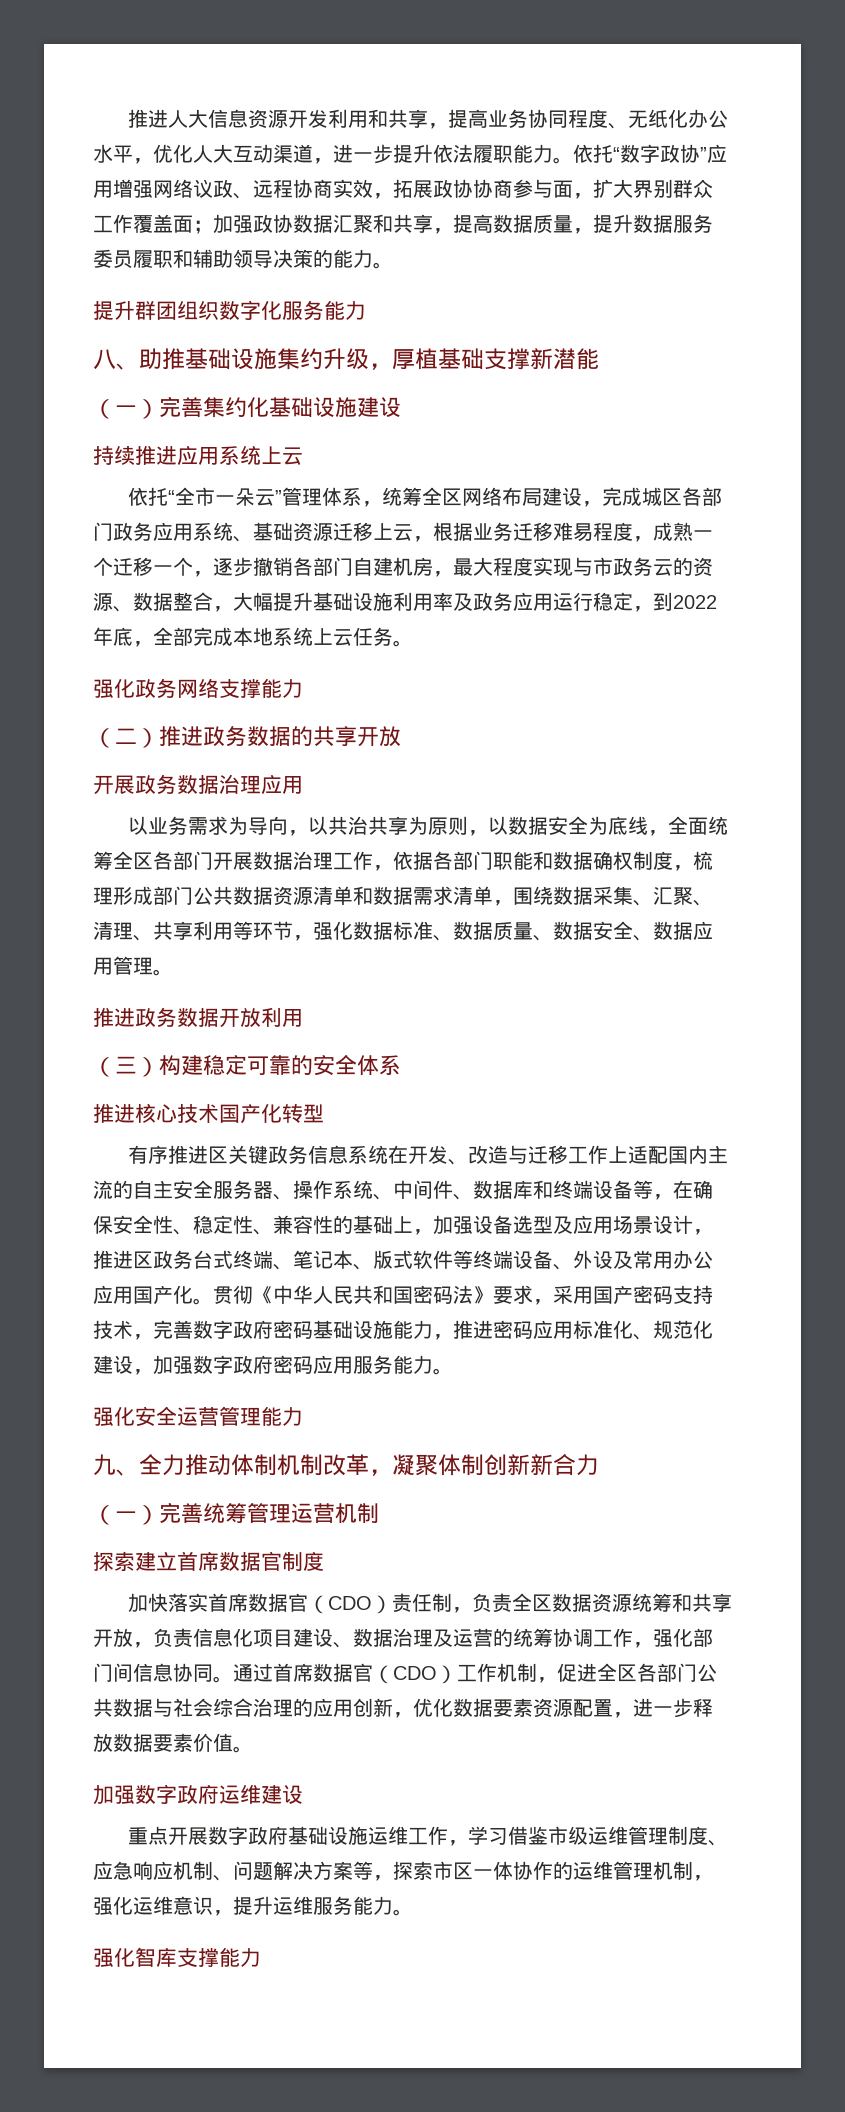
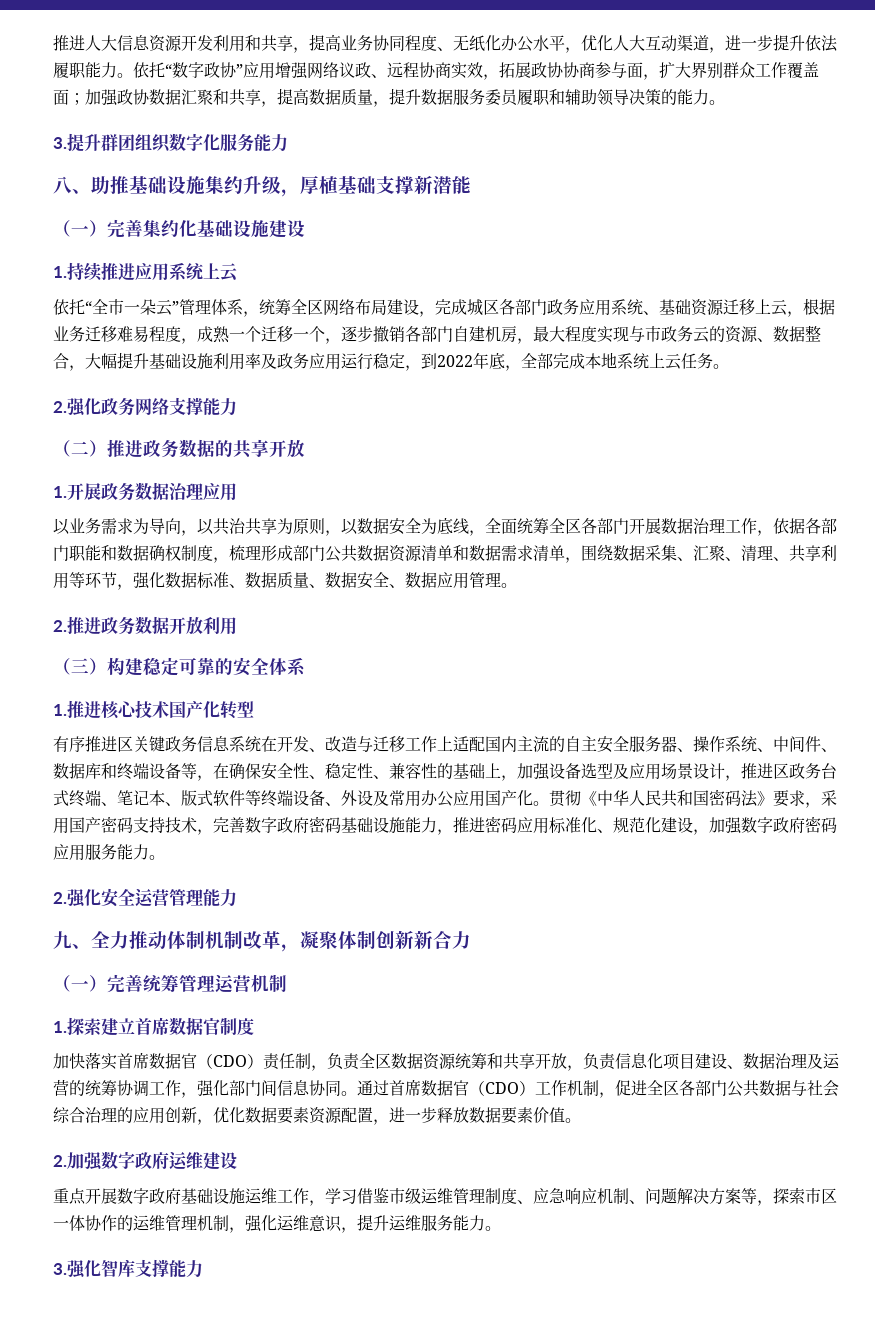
(393, 265) none -> [53,137,67,149] 3.
(401, 407) none -> [53,266,67,278] 1.
(413, 643) none -> [53,401,67,413] 2.
(401, 736) none -> [53,486,67,498] 1.
(173, 972) none -> [53,620,67,632] 2.
(401, 1065) none -> [53,704,67,716] 1.
(453, 1371) none -> [53,892,67,904] 2.
(379, 1513) none -> [53,1021,67,1033] 1.
(253, 1749) none -> [53,1155,67,1167] 2.
(413, 1912) none -> [53,1263,67,1275] 3.

